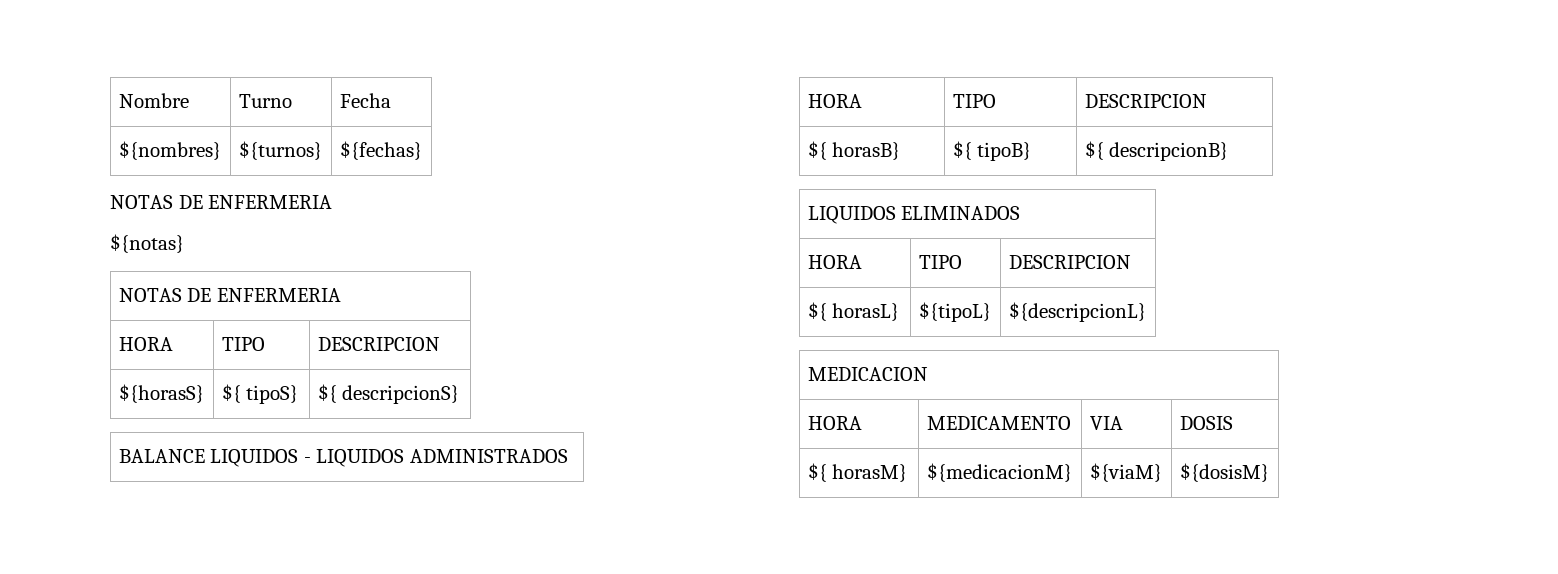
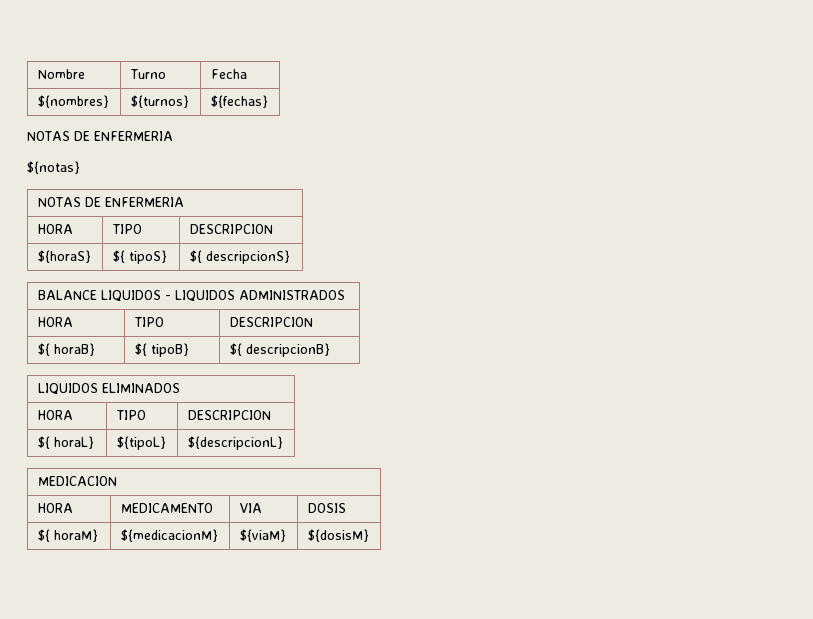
[118,384,204,403] ${horasS} -> [37,250,91,263] ${horaS}
[832,142,901,160] horasB} -> [53,343,95,356] horaB}
[832,303,900,321] horasL} -> [53,436,94,449] horaL}
[832,464,908,482] horasM} -> [53,529,98,542] horaM}

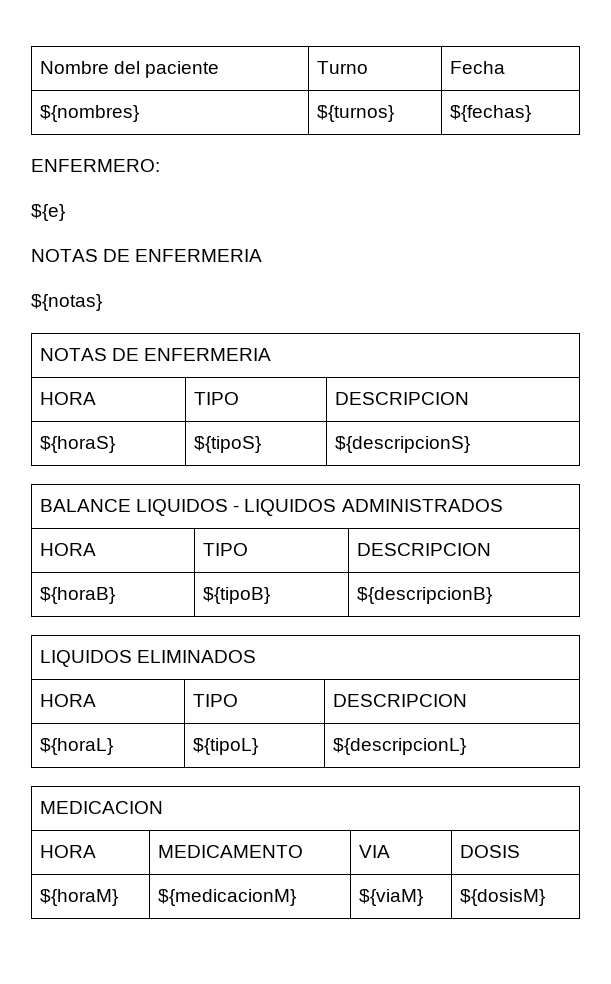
(85, 74) none -> [114,61,220,78] del paciente
(268, 101) none -> [31,159,160,172] [31,204,65,221] // ENFERMERO: // ${e}
[112,250,167,264] [189,250,290,264] ${ tipoS} | ${ descripcionS} -> [194,436,262,453] [335,436,471,453] ${tipoS} | ${descripcionS}
[37,343,95,356] [134,343,189,357] [229,343,330,357] ${ horaB} | ${ tipoB} | ${ descripcionB} -> [40,587,116,604] [203,587,271,604] [357,587,493,604] ${horaB} | ${tipoB} | ${descripcionB}
[37,436,94,449] ${ horaL} -> [40,738,114,755] ${horaL}
[37,529,98,542] ${ horaM} -> [40,889,119,906] ${horaM}

